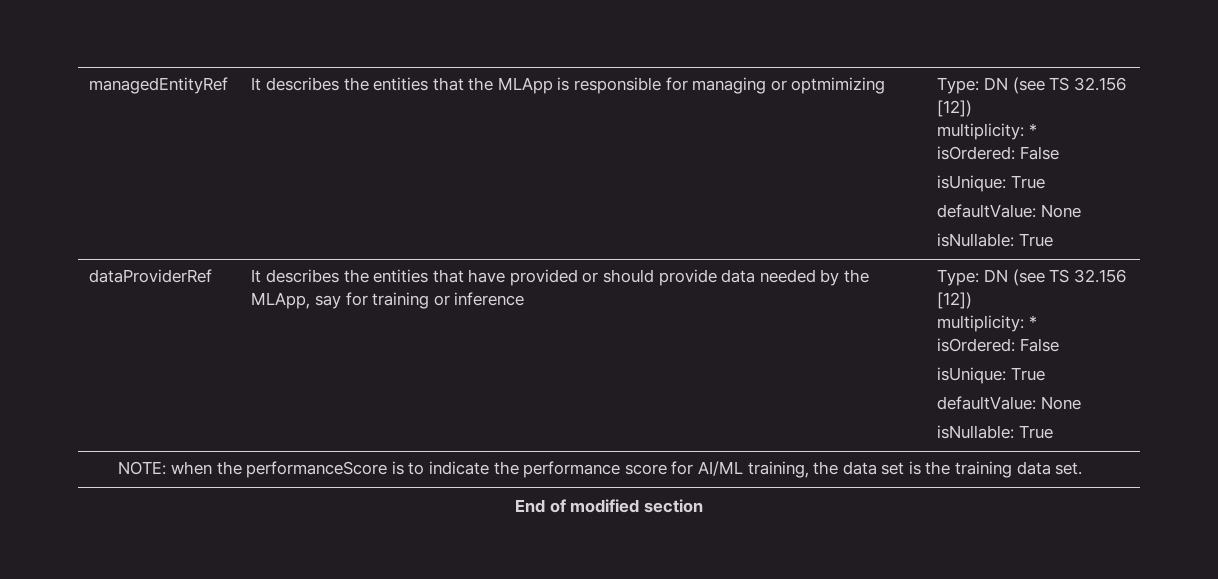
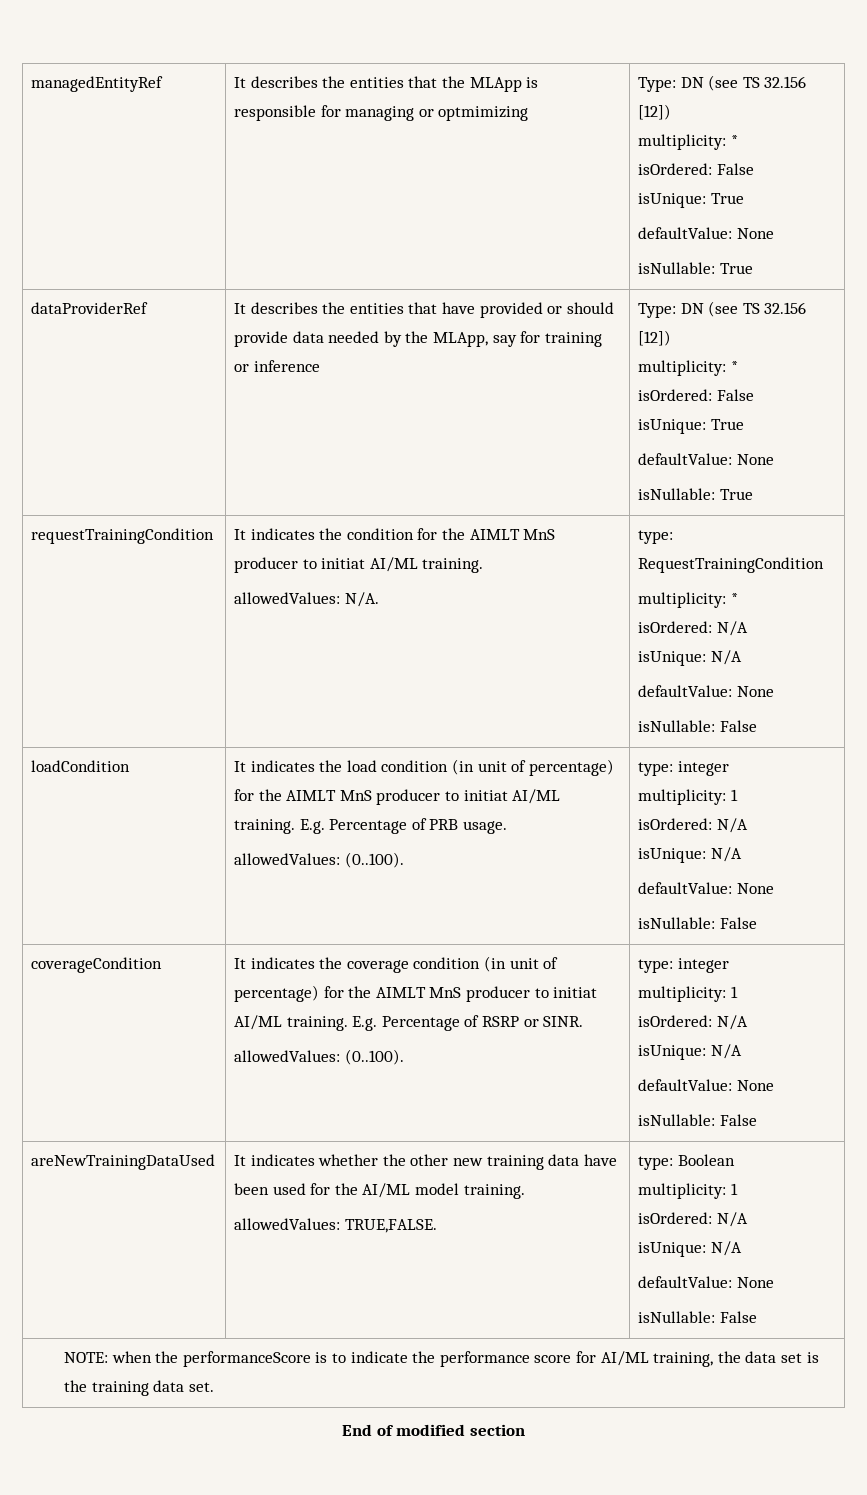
(1053, 432) none -> [31,528,215,544] [234,528,556,540] [234,557,484,573] [234,592,379,607] [638,530,674,544] [638,557,825,573] [638,592,738,608] [638,621,748,636] [638,650,742,666] [638,685,774,697] [638,720,757,732] [31,760,131,772] [234,759,614,776] [234,789,561,805] [234,818,508,834] [234,852,404,868] [638,761,729,776] [638,789,738,805] [638,818,748,833] [638,847,742,863] [638,882,774,894] [638,917,757,929] [31,957,163,973] [234,956,559,973] [234,985,598,1002] [234,1015,584,1031] [234,1049,404,1065] [638,958,729,973] [638,986,738,1002] [638,1015,748,1030] [638,1044,742,1060] [638,1079,774,1091] [638,1114,757,1126] [31,1154,216,1170] [234,1154,617,1170] [234,1183,525,1199] [234,1218,437,1233] [638,1154,735,1170] [638,1183,738,1199] [638,1212,748,1227] [638,1241,742,1257] [638,1276,774,1288] [638,1311,757,1323] // requestTrainingCondition | It indicates the condition for the AIMLT MnS producer to initiat AI/ML training. // allowedValues: N/A. | type: RequestTrainingCondition // multiplicity: * // isOrdered: N/A // isUnique: N/A // defaultValue: None // isNullable: False // loadCondition | It indicates the load condition (in unit of percentage) for the AIMLT MnS producer to initiat AI/ML training. E.g. Percentage of PRB usage. // allowedValues: (0..100). | type: integer // multiplicity: 1 // isOrdered: N/A // isUnique: N/A // defaultValue: None // isNullable: False // coverageCondition | It indicates the coverage condition (in unit of percentage) for the AIMLT MnS producer to initiat AI/ML training. E.g. Percentage of RSRP or SINR. // allowedValues: (0..100). | type: integer // multiplicity: 1 // isOrdered: N/A // isUnique: N/A // defaultValue: None // isNullable: False // areNewTrainingDataUsed | It indicates whether the other new training data have been used for the AI/ML model training. // allowedValues: TRUE,FALSE. | type: Boolean // multiplicity: 1 // isOrdered: N/A // isUnique: N/A // defaultValue: None // isNullable: False

